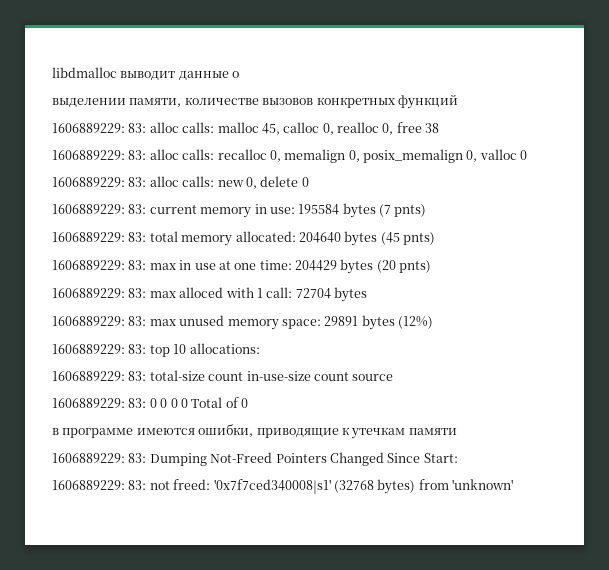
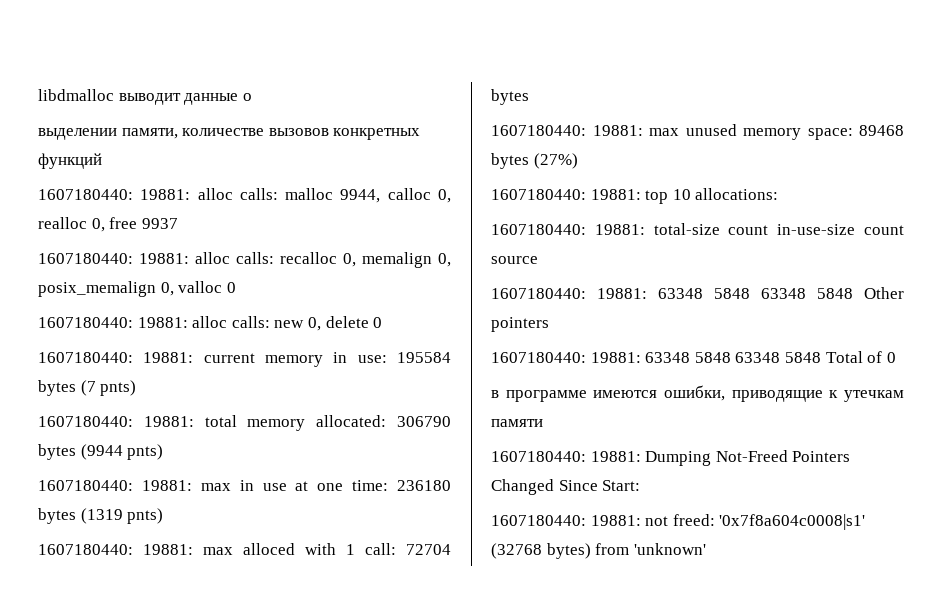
[52,123,147,133] 1606889229: 83: -> [38,189,191,200] 1607180440: 19881:
[261,123,280,135] 45, -> [340,189,381,203] 9944,
[425,123,440,133] [52,150,147,160] 38 // 1606889229: 83: -> [141,218,178,229] [38,253,189,264] 9937 // 1607180440: 19881:
[52,177,147,187] 1606889229: 83: -> [38,317,188,328] 1607180440: 19881:
[52,204,147,214] 1606889229: 83: -> [38,352,194,363] 1607180440: 19881:
[52,232,147,242] 1606889229: 83: -> [38,416,194,427] 1607180440: 19881:
[298,231,435,246] [52,260,147,270] 204640 bytes (45 pnts) // 1606889229: 83: -> [397,416,451,427] [38,444,164,460] [38,480,192,491] 306790 bytes (9944 pnts) // 1607180440: 19881:
[295,259,432,274] [52,288,147,298] 204429 bytes (20 pnts) // 1606889229: 83: -> [397,480,451,491] [38,508,164,524] [38,544,193,555] 236180 bytes (1319 pnts) // 1607180440: 19881:
[52,316,147,326] 1606889229: 83: -> [491,125,643,136] 1607180440: 19881:
[324,315,433,330] [52,344,147,354] 29891 bytes (12%) // 1606889229: 83: -> [859,125,904,136] [491,153,578,169] [491,189,641,200] 89468 bytes (27%) // 1607180440: 19881:
[52,371,147,381] 1606889229: 83: -> [491,224,645,235] 1607180440: 19881:
[52,398,188,408] 1606889229: 83: 0 0 0 0 -> [491,287,904,299] [491,317,549,332] [491,352,821,363] 1607180440: 19881: 63348 5848 63348 5848 Other pointers // 1607180440: 19881: 63348 5848 63348 5848
[52,453,147,463] 1606889229: 83: -> [491,451,641,462] 1607180440: 19881:
[52,480,147,490] 1606889229: 83: -> [491,515,641,526] 1607180440: 19881:
[213,479,331,494] '0x7f7ced340008|s1' -> [719,514,866,530] '0x7f8a604c0008|s1'

